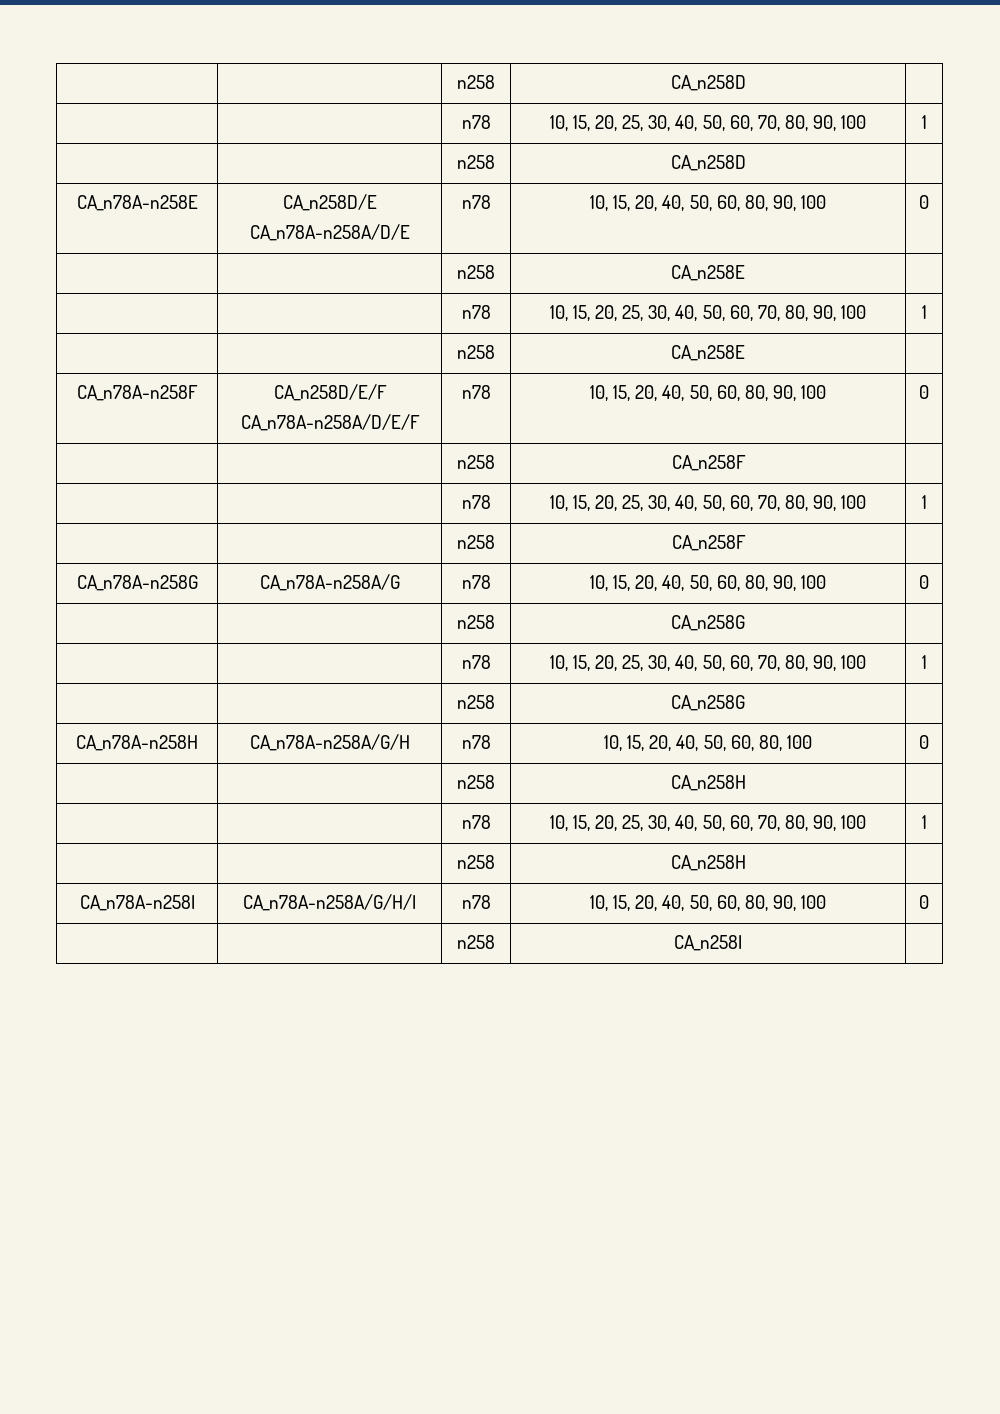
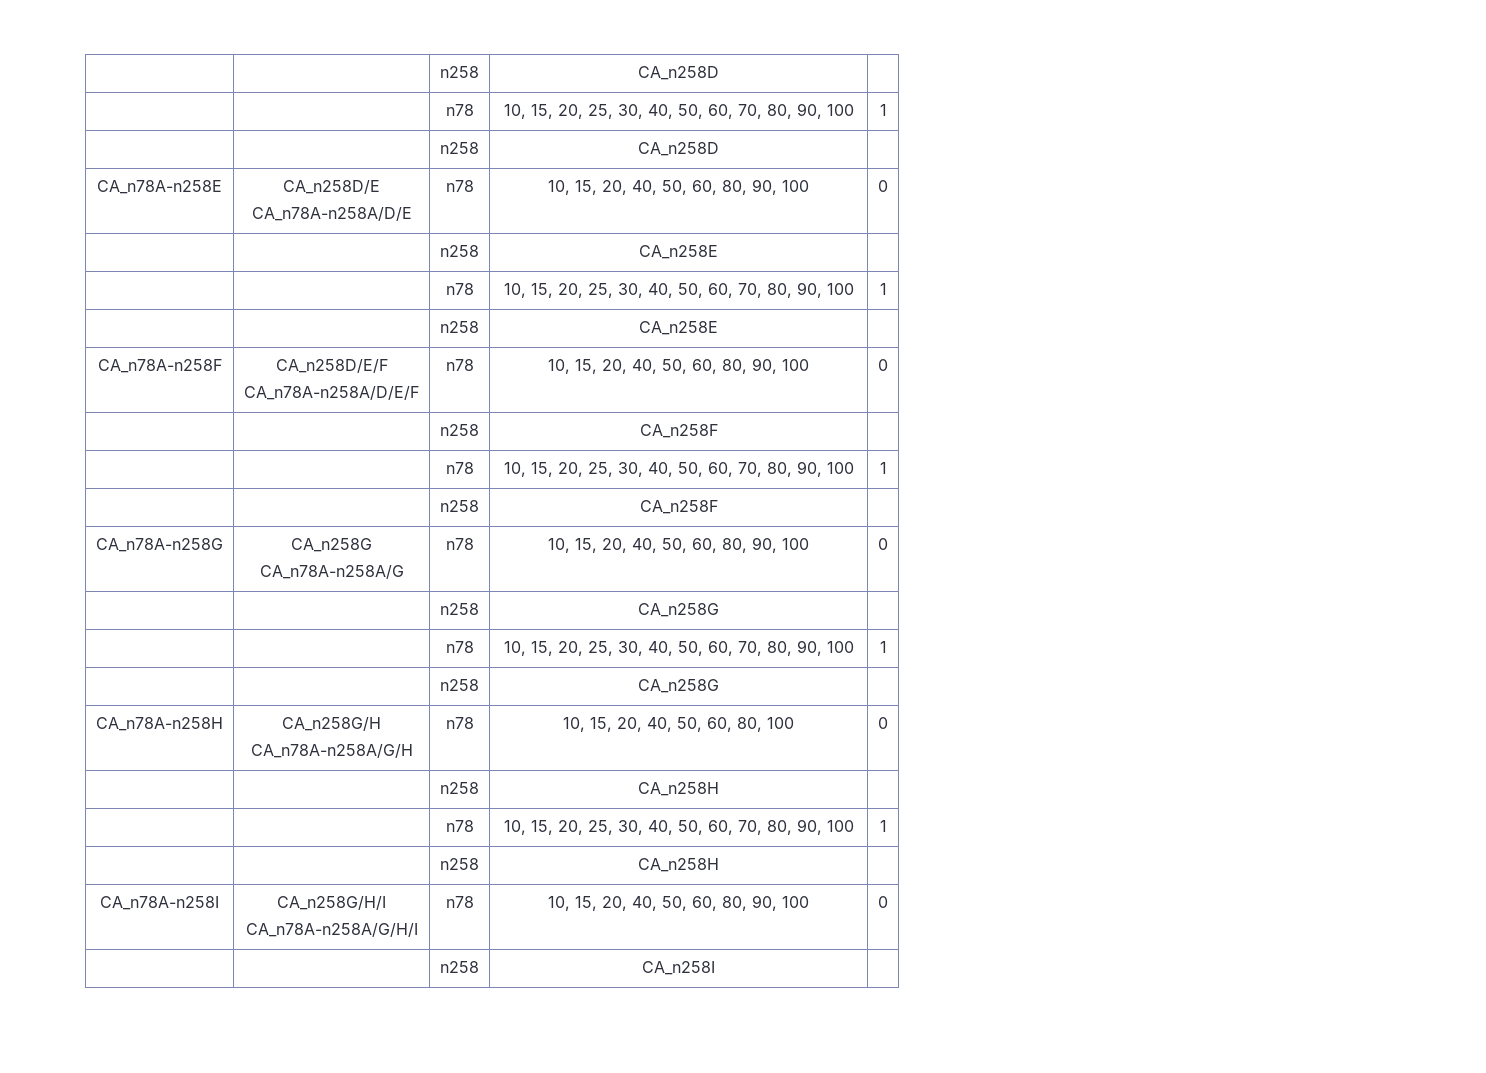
(198, 583) none -> [291,538,372,552] CA_n258G //
(198, 743) none -> [282,717,381,731] CA_n258G/H //
(195, 903) none -> [277,896,386,910] CA_n258G/H/I //

